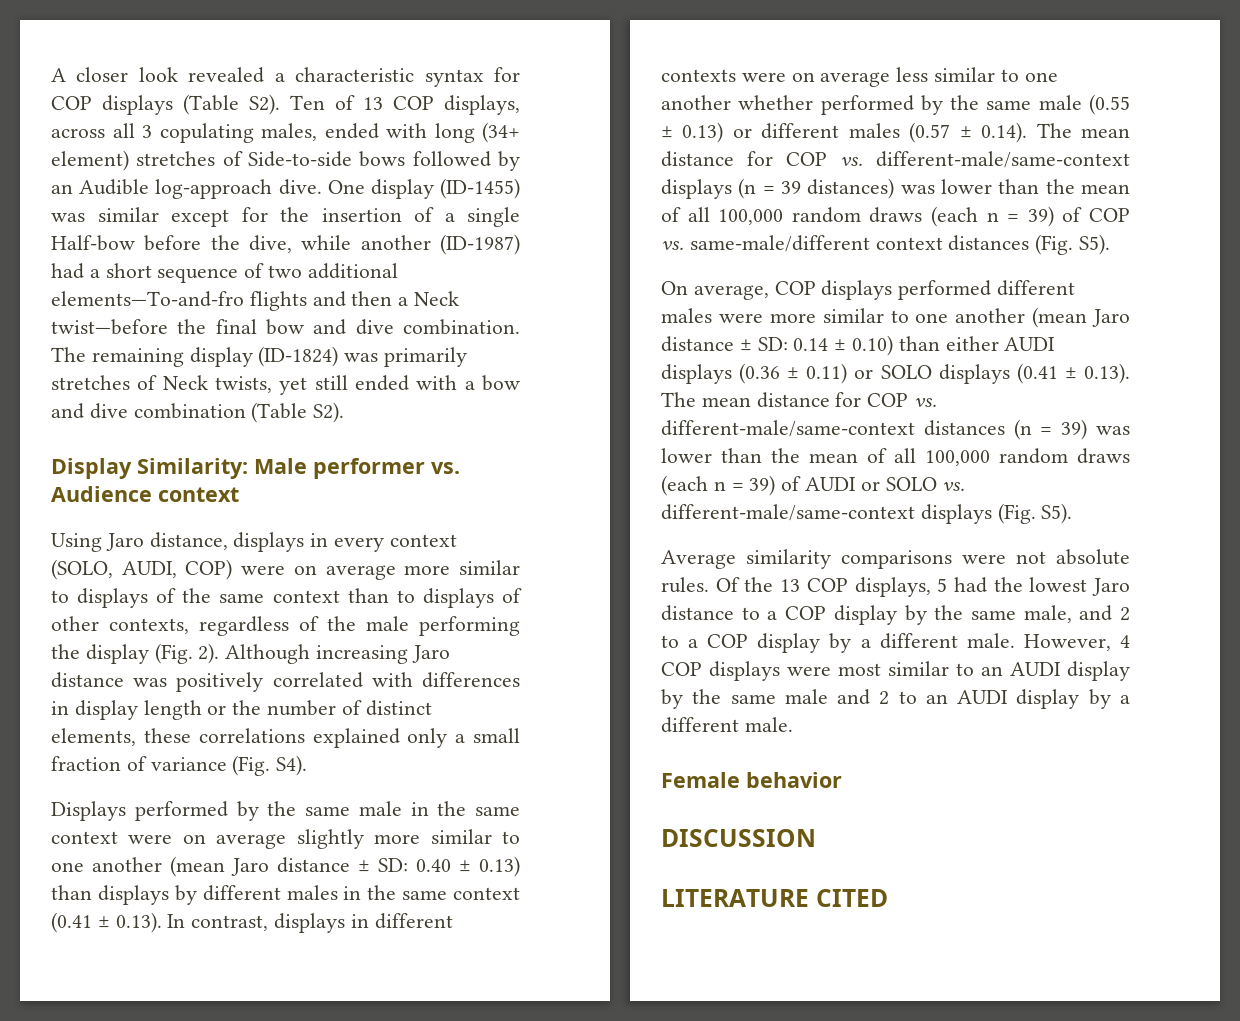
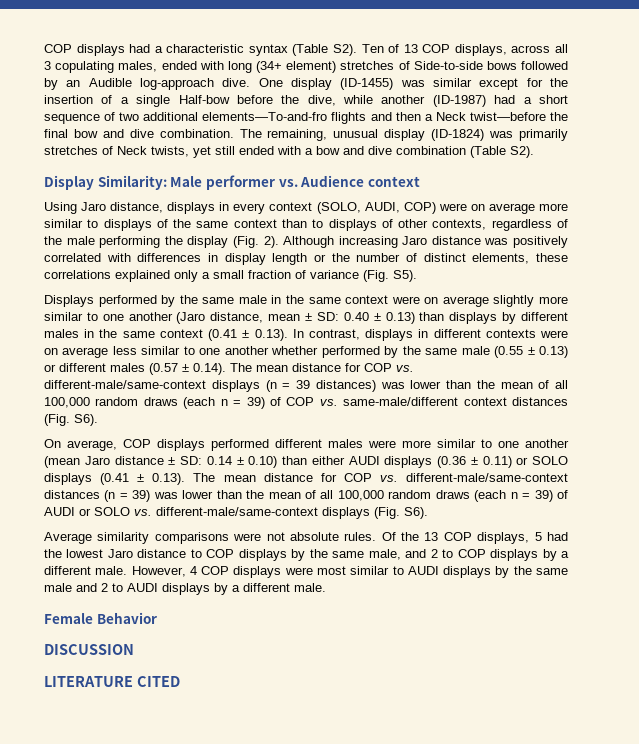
[51,67,520,87] [51,95,173,115] A closer look revealed a characteristic syntax for COP displays -> [44,44,288,56] COP displays had a characteristic syntax
[91,348,184,367] remaining -> [267,129,379,141] remaining, unusual
[276,755,308,776] S4). -> [393,270,417,282] S5).
[170,856,350,877] (mean Jaro distance -> [176,312,301,324] (Jaro distance, mean
[1079,234,1111,255] S5). -> [74,414,98,426] S6).
[1041,503,1073,524] S5). -> [404,507,428,519] S6).
[767,605,897,625] a COP display -> [206,549,287,561] COP displays
[688,633,821,653] a COP display -> [457,549,539,561] COP displays
[981,661,1130,681] an AUDI display -> [407,566,492,578] AUDI displays
[925,689,1080,709] an AUDI display -> [127,583,210,595] AUDI displays
[746,772,842,788] behavior -> [96,612,157,624] Behavior

